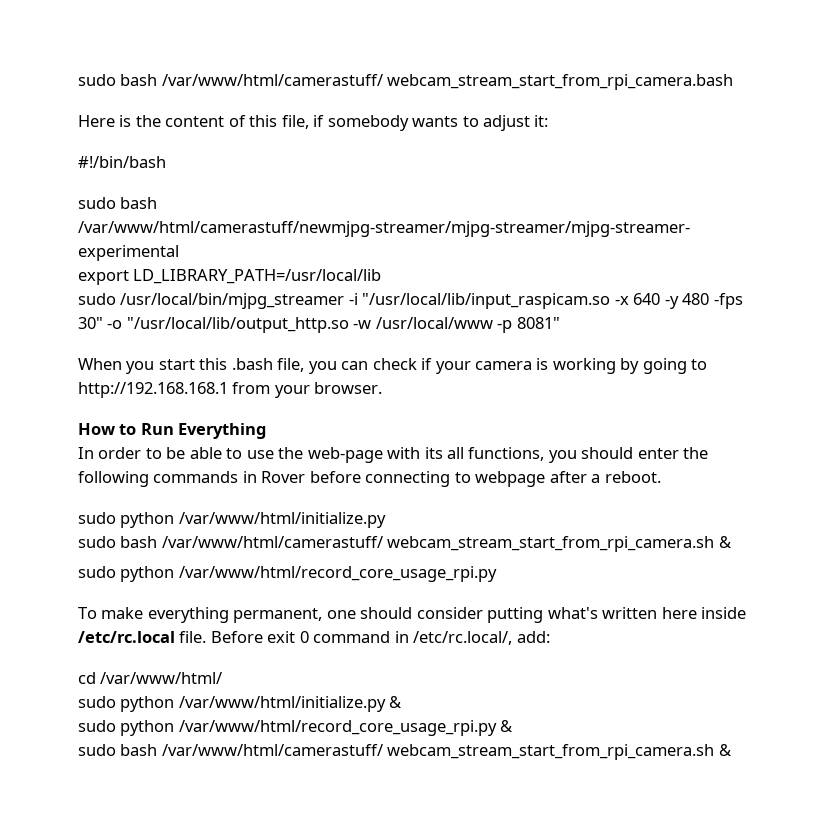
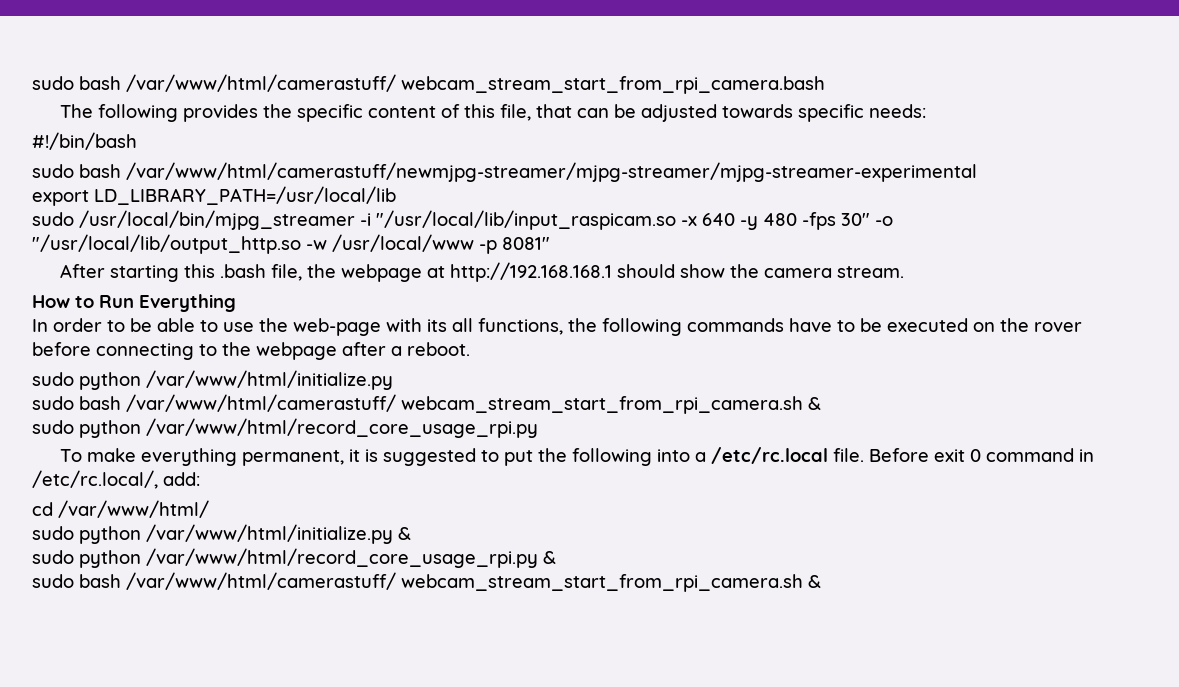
[78,115,549,131] Here is the content of this file, if somebody wants to adjust it: -> [60,104,927,122] The following provides the specific content of this file, that can be adjusted towards specific needs:
[78,358,708,374] [78,382,383,398] When you start this .bash file, you can check if your camera is working by going to http://192.168.168.1 from your browser. -> [60,262,905,282] After starting this .bash file, the webpage at http://192.168.168.1 should show the camera stream.
[548,447,709,463] [78,471,306,487] you should enter the following commands in Rover -> [568,318,1082,336] the following commands have to be executed on the rover
(471, 477) none -> [222,342,251,356] the
[326,607,747,623] one should consider putting what's written here inside -> [349,448,707,466] it is suggested to put the following into a

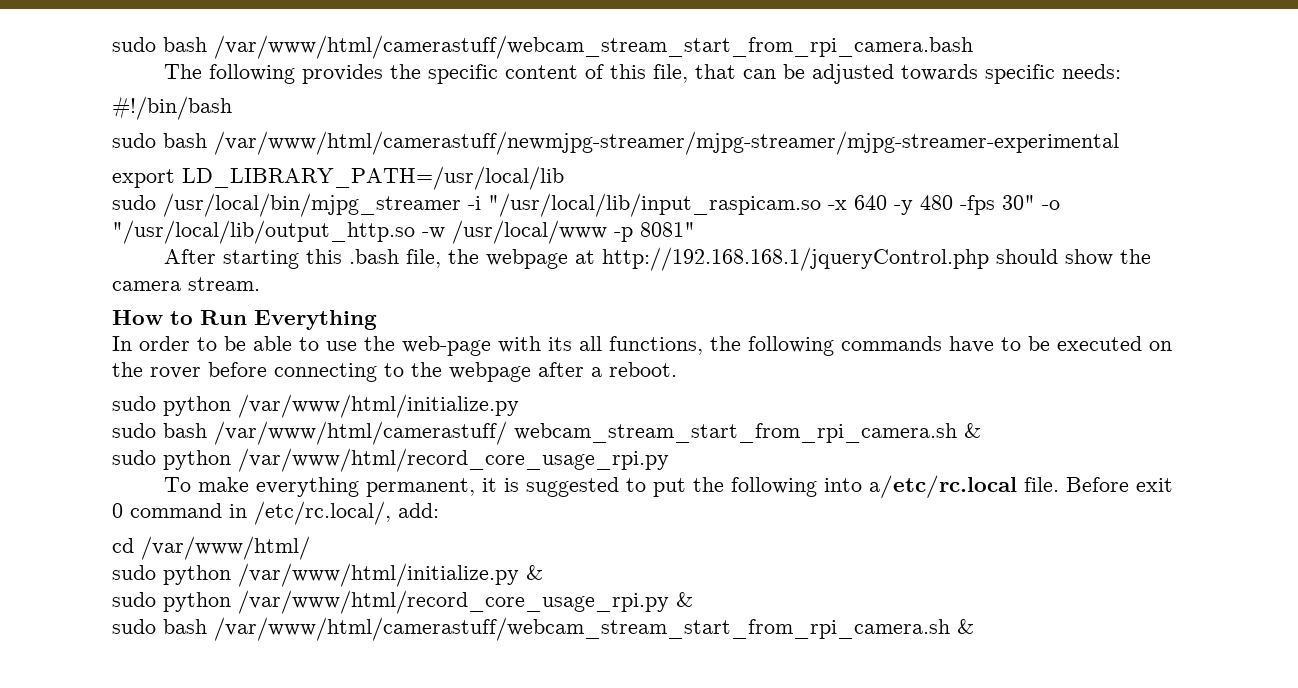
[32,74,825,94] sudo bash /var/www/html/camerastuff/ webcam_stream_start_from_rpi_camera.bash -> [112,35,973,59] sudo bash /var/www/html/camerastuff/webcam_stream_start_from_rpi_camera.bash
[450,262,613,282] http://192.168.168.1 -> [601,247,989,271] http://192.168.168.1/jqueryControl.php
[695,447,829,464] a /etc/rc.local -> [868,475,1017,498] a/etc/rc.local
[126,572,803,592] /var/www/html/camerastuff/ webcam_stream_start_from_rpi_camera.sh -> [214,617,950,641] /var/www/html/camerastuff/webcam_stream_start_from_rpi_camera.sh

